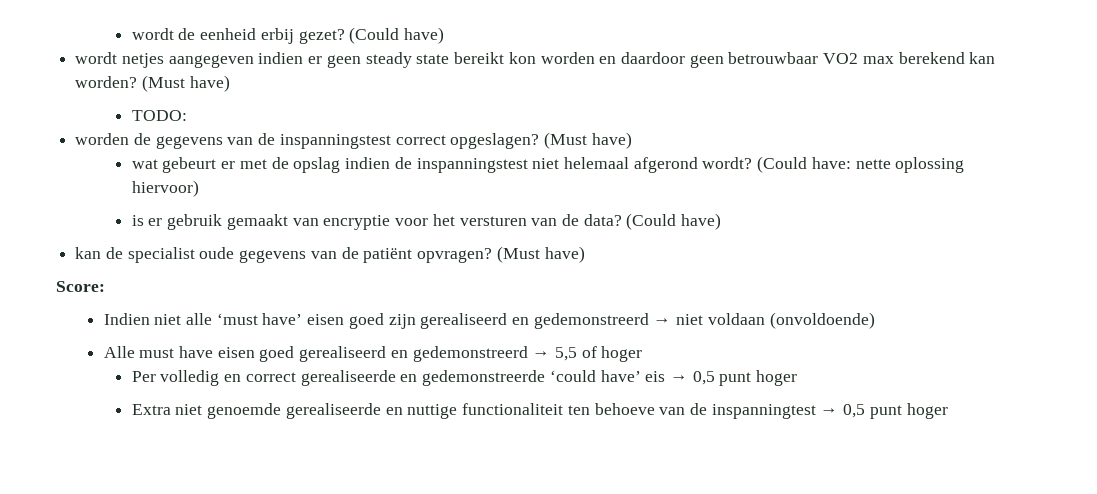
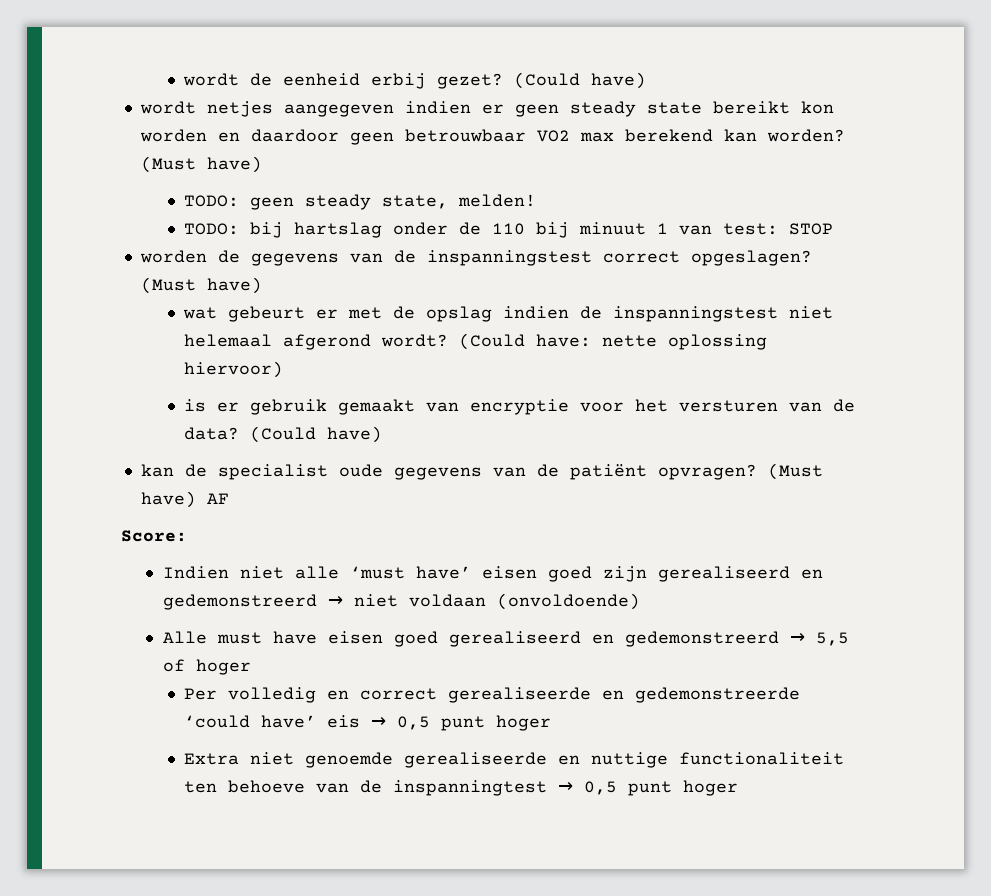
(187, 115) none -> [250,194,537,210] [184,222,834,238] geen steady state, melden! // TODO: bij hartslag onder de 110 bij minuut 1 van test: STOP
(585, 254) none -> [206,493,229,504] AF

